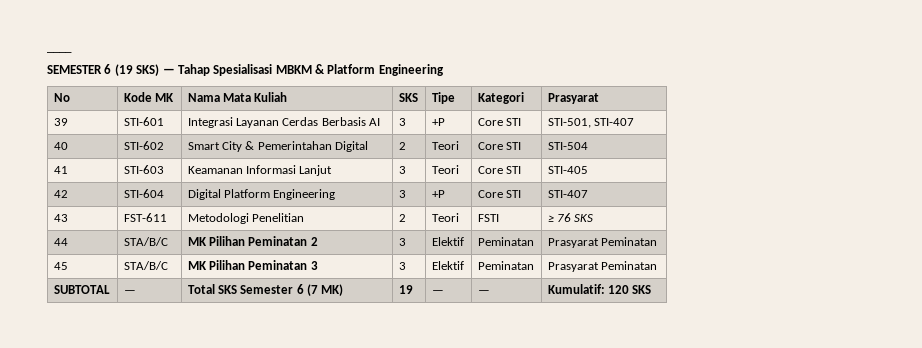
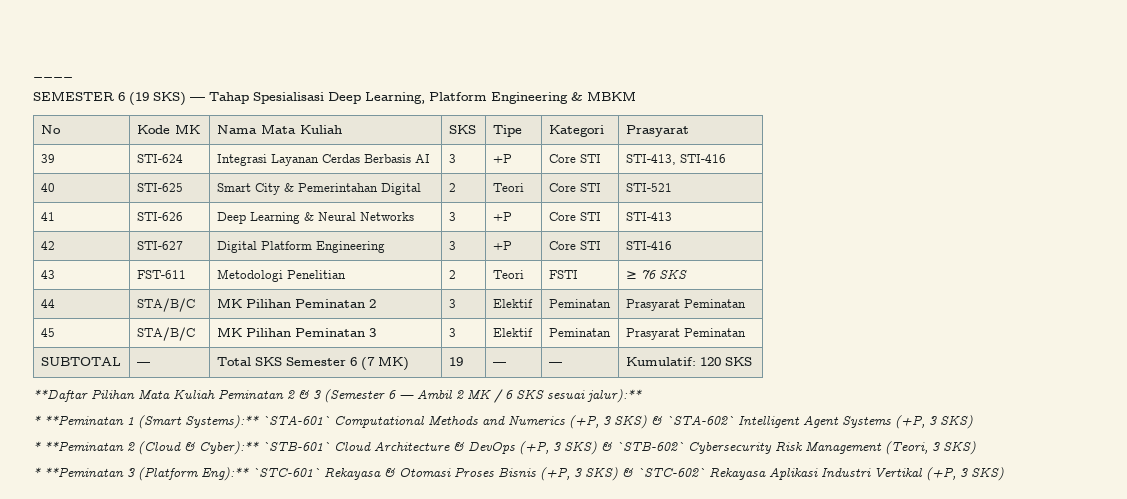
[275,64,444,76] MBKM & Platform Engineering -> [328,91,636,104] Deep Learning, Platform Engineering & MBKM
[123,117,164,126] STI-601 -> [136,154,183,163] STI-624
[547,118,634,128] STI-501, STI-407 -> [625,154,726,165] STI-413, STI-416
[123,141,164,150] STI-602 -> [136,183,183,192] STI-625
[547,142,588,150] STI-504 -> [625,183,672,192] STI-521
[123,165,164,174] [187,165,333,176] [398,166,406,174] [431,165,459,174] [477,166,521,174] [547,166,588,174] STI-603 | Keamanan Informasi Lanjut | 3 | Teori | Core STI | STI-405 -> [136,212,183,221] [216,212,414,224] [448,212,456,221] [492,212,512,221] [548,212,601,221] [625,212,672,221] STI-626 | Deep Learning & Neural Networks | 3 | +P | Core STI | STI-413
[123,189,164,198] STI-604 -> [136,241,183,250] STI-627
[547,190,588,198] STI-407 -> [625,241,672,250] STI-416
(652, 289) none -> [33,389,642,403] [33,415,973,429] [33,441,976,455] [33,467,1004,481] // **Daftar Pilihan Mata Kuliah Peminatan 2 & 3 (Semester 6 — Ambil 2 MK / 6 SKS sesuai jalur):** // * **Peminatan 1 (Smart Systems):** `STA-601` Computational Methods and Numerics (+P, 3 SKS) & `STA-602` Intelligent Agent Systems (+P, 3 SKS) // * **Peminatan 2 (Cloud & Cyber):** `STB-601` Cloud Architecture & DevOps (+P, 3 SKS) & `STB-602` Cybersecurity Risk Management (Teori, 3 SKS) // * **Peminatan 3 (Platform Eng):** `STC-601` Rekayasa & Otomasi Proses Bisnis (+P, 3 SKS) & `STC-602` Rekayasa Aplikasi Industri Vertikal (+P, 3 SKS)

